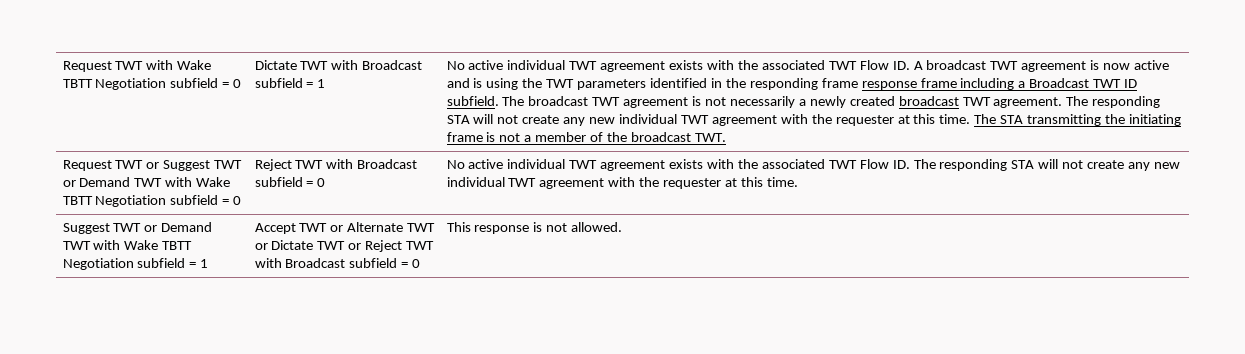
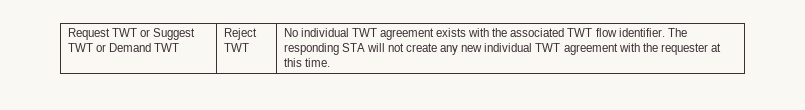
[62,60,212,72] [62,78,242,90] [254,60,423,70] [254,78,326,88] [446,60,1170,72] [446,78,1138,90] [446,96,1063,108] Request TWT with Wake TBTT Negotiation subfield = 0 | Dictate TWT with Broadcast subfield = 1 | No active individual TWT agreement exists with the associated TWT Flow ID. A broadcast TWT agreement is now active and is using the TWT parameters identified in the responding frame response frame including a Broadcast TWT ID subfield. The broadcast TWT agreement is not necessarily a newly created broadcast TWT agreement. -> [67,28,195,40] [67,43,179,52] [223,28,257,40] [223,43,249,52] [283,28,665,40] Request TWT or Suggest TWT or Demand TWT | Reject TWT | No individual TWT agreement exists with the associated TWT flow identifier.
[974,114,1181,126] [446,132,726,142] [62,160,243,171] [62,177,231,187] [62,195,242,207] [254,159,418,171] [254,177,326,187] [446,159,1180,171] [446,177,798,189] [62,222,213,234] [62,240,193,250] [62,258,209,270] [254,222,436,234] [254,240,435,252] [254,258,421,268] [446,222,623,234] The STA transmitting the initiating frame is not a member of the broadcast TWT. // Request TWT or Suggest TWT or Demand TWT with Wake TBTT Negotiation subfield = 0 | Reject TWT with Broadcast subfield = 0 | No active individual TWT agreement exists with the associated TWT Flow ID. The responding STA will not create any new individual TWT agreement with the requester at this time. // Suggest TWT or Demand TWT with Wake TBTT Negotiation subfield = 1 | Accept TWT or Alternate TWT or Dictate TWT or Reject TWT with Broadcast subfield = 0 | This response is not allowed. -> (330, 62) none

